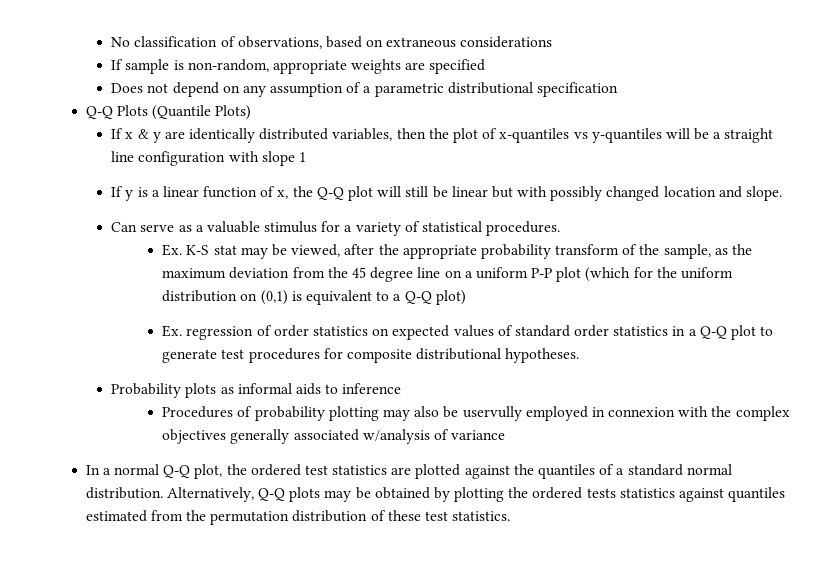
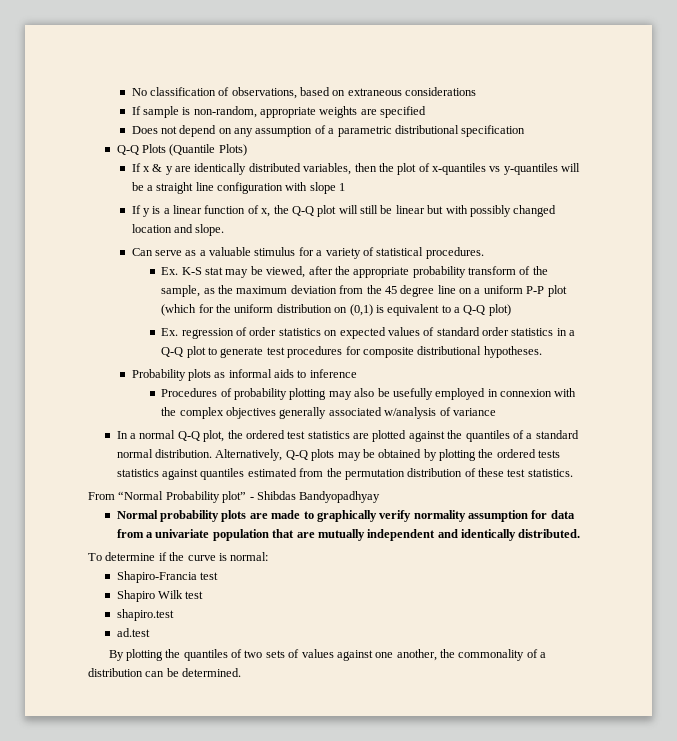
[462,406,522,421] uservully -> [392,388,433,400] usefully
(511, 516) none -> [88,491,381,503] [116,510,575,522] [116,529,581,541] [88,552,269,561] [116,571,219,583] [116,590,204,602] [116,609,174,621] [116,628,150,637] [108,649,547,661] [88,668,242,677] // From “Normal Probability plot” - Shibdas Bandyopadhyay // Normal probability plots are made to graphically verify normality assumption for data from a univariate population that are mutually independent and identically distributed. // To determine if the curve is normal: // Shapiro-Francia test // Shapiro Wilk test // shapiro.test // ad.test // By plotting the quantiles of two sets of values against one another, the commonality of a distribution can be determined.

